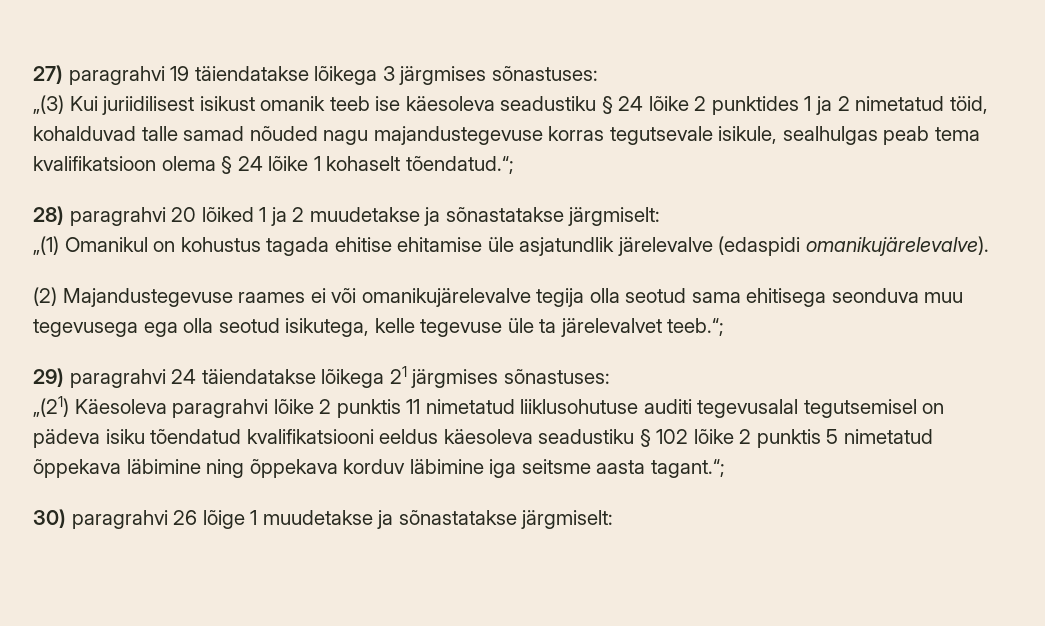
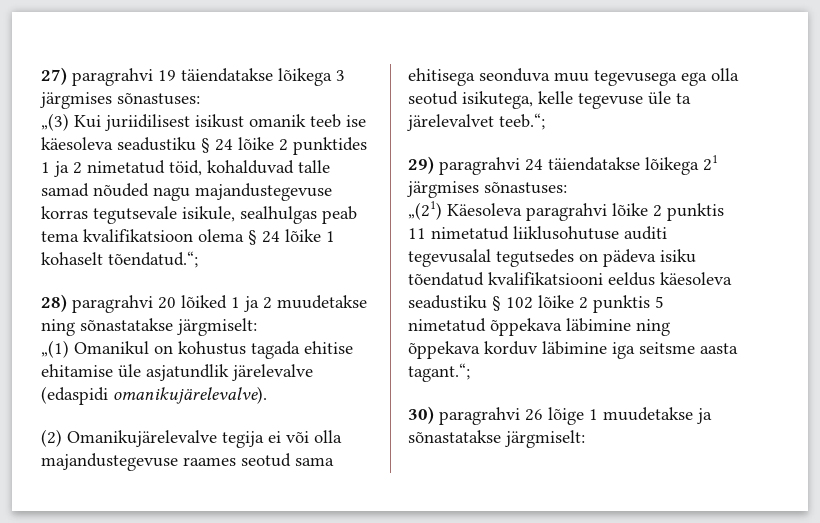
[424,207,441,226] ja -> [41,319,75,336] ning
[62,288,620,307] Majandustegevuse raames ei või omanikujärelevalve tegija olla -> [67,430,342,448] [41,453,236,471] Omanikujärelevalve tegija ei või olla majandustegevuse raames
[803,399,917,418] tegutsemisel -> [496,249,574,267] tegutsedes

